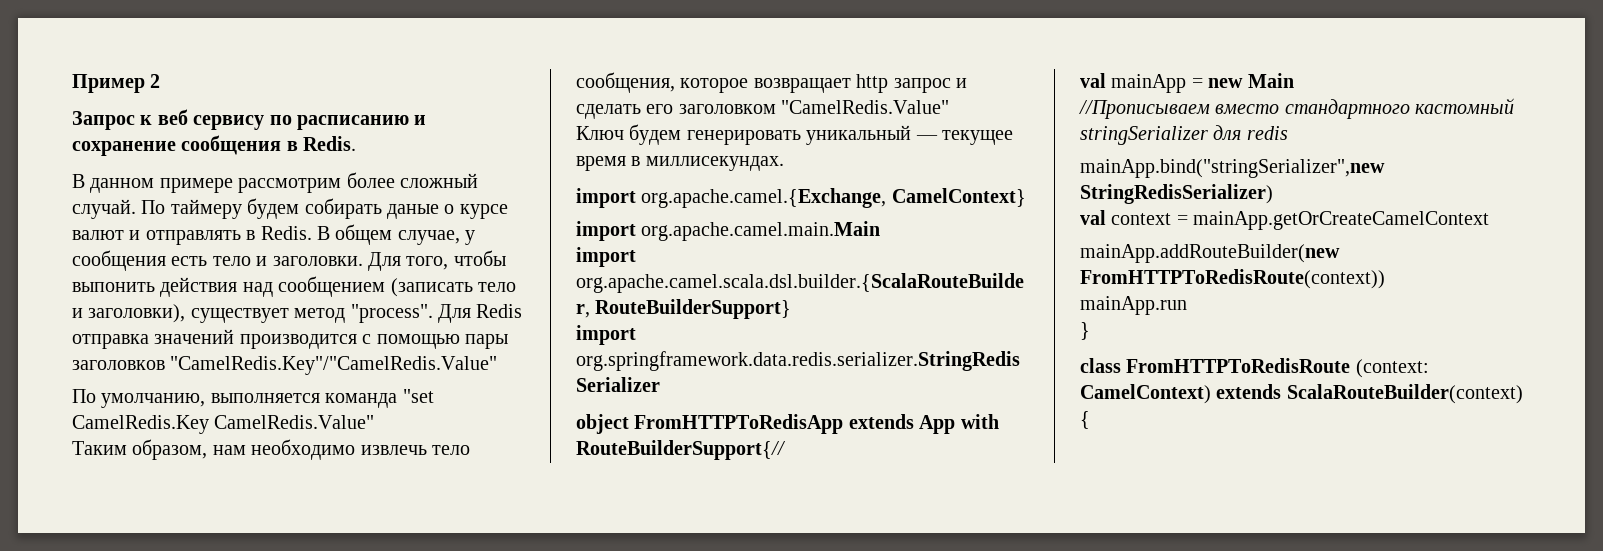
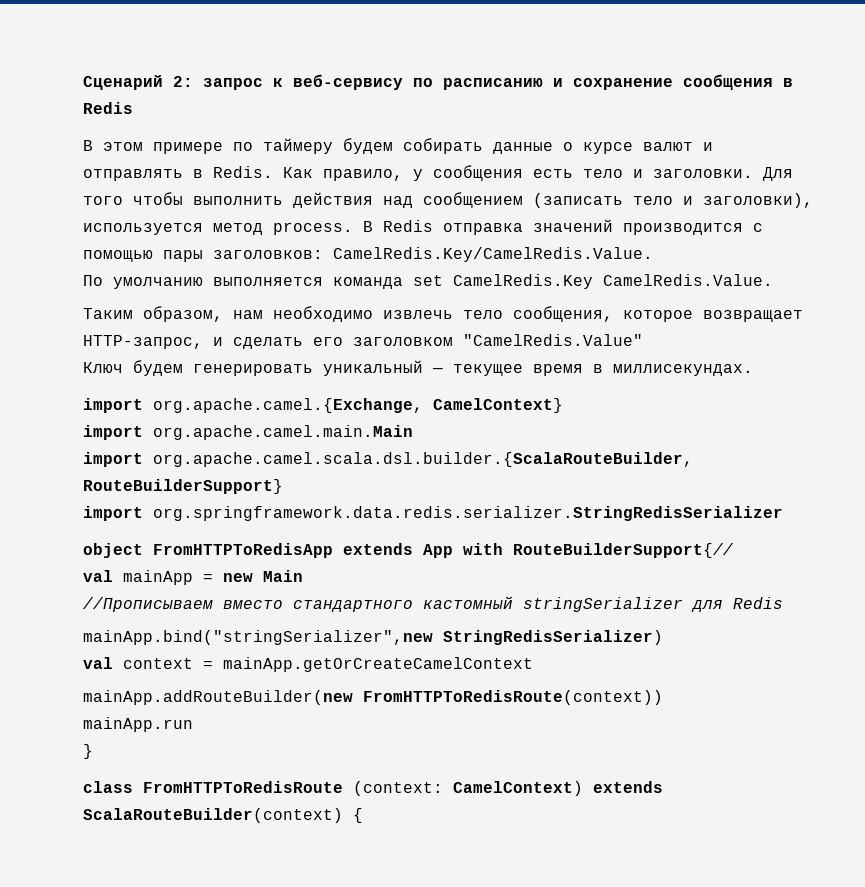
[72,74,161,93] [72,109,265,130] Пример 2 // Запрос к веб сервису -> [83,74,403,90] Сценарий 2: запрос к веб-сервису
[303,136,357,151] [72,172,478,193] [72,199,166,219] Redis. // В данном примере рассмотрим более сложный случай. По -> [83,102,133,114] [83,140,253,154] Redis // В этом примере по
[387,204,439,219] даные -> [493,142,553,154] данные
[317,224,460,245] В общем случае, -> [283,167,403,181] Как правило,
[406,250,506,270] [72,282,155,292] того, чтобы выпонить -> [83,192,283,205] того чтобы выполнить
[190,304,471,323] существует метод "process". Для -> [83,221,373,235] используется метод process. В
[72,356,498,375] [72,389,206,408] заголовков "CamelRedis.Key"/"CamelRedis.Value" // По умолчанию, -> [213,247,653,262] [83,275,203,289] заголовков: CamelRedis.Key/CamelRedis.Value. // По умолчанию
[402,389,434,403] [72,415,375,434] "set CamelRedis.Key CamelRedis.Value" -> [413,274,773,289] set CamelRedis.Key CamelRedis.Value.
[856,74,951,93] http запрос -> [83,335,203,349] HTTP-запрос,
[1246,126,1288,140] redis -> [733,597,783,609] Redis

